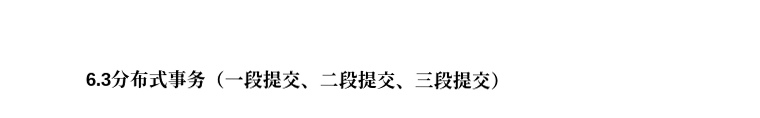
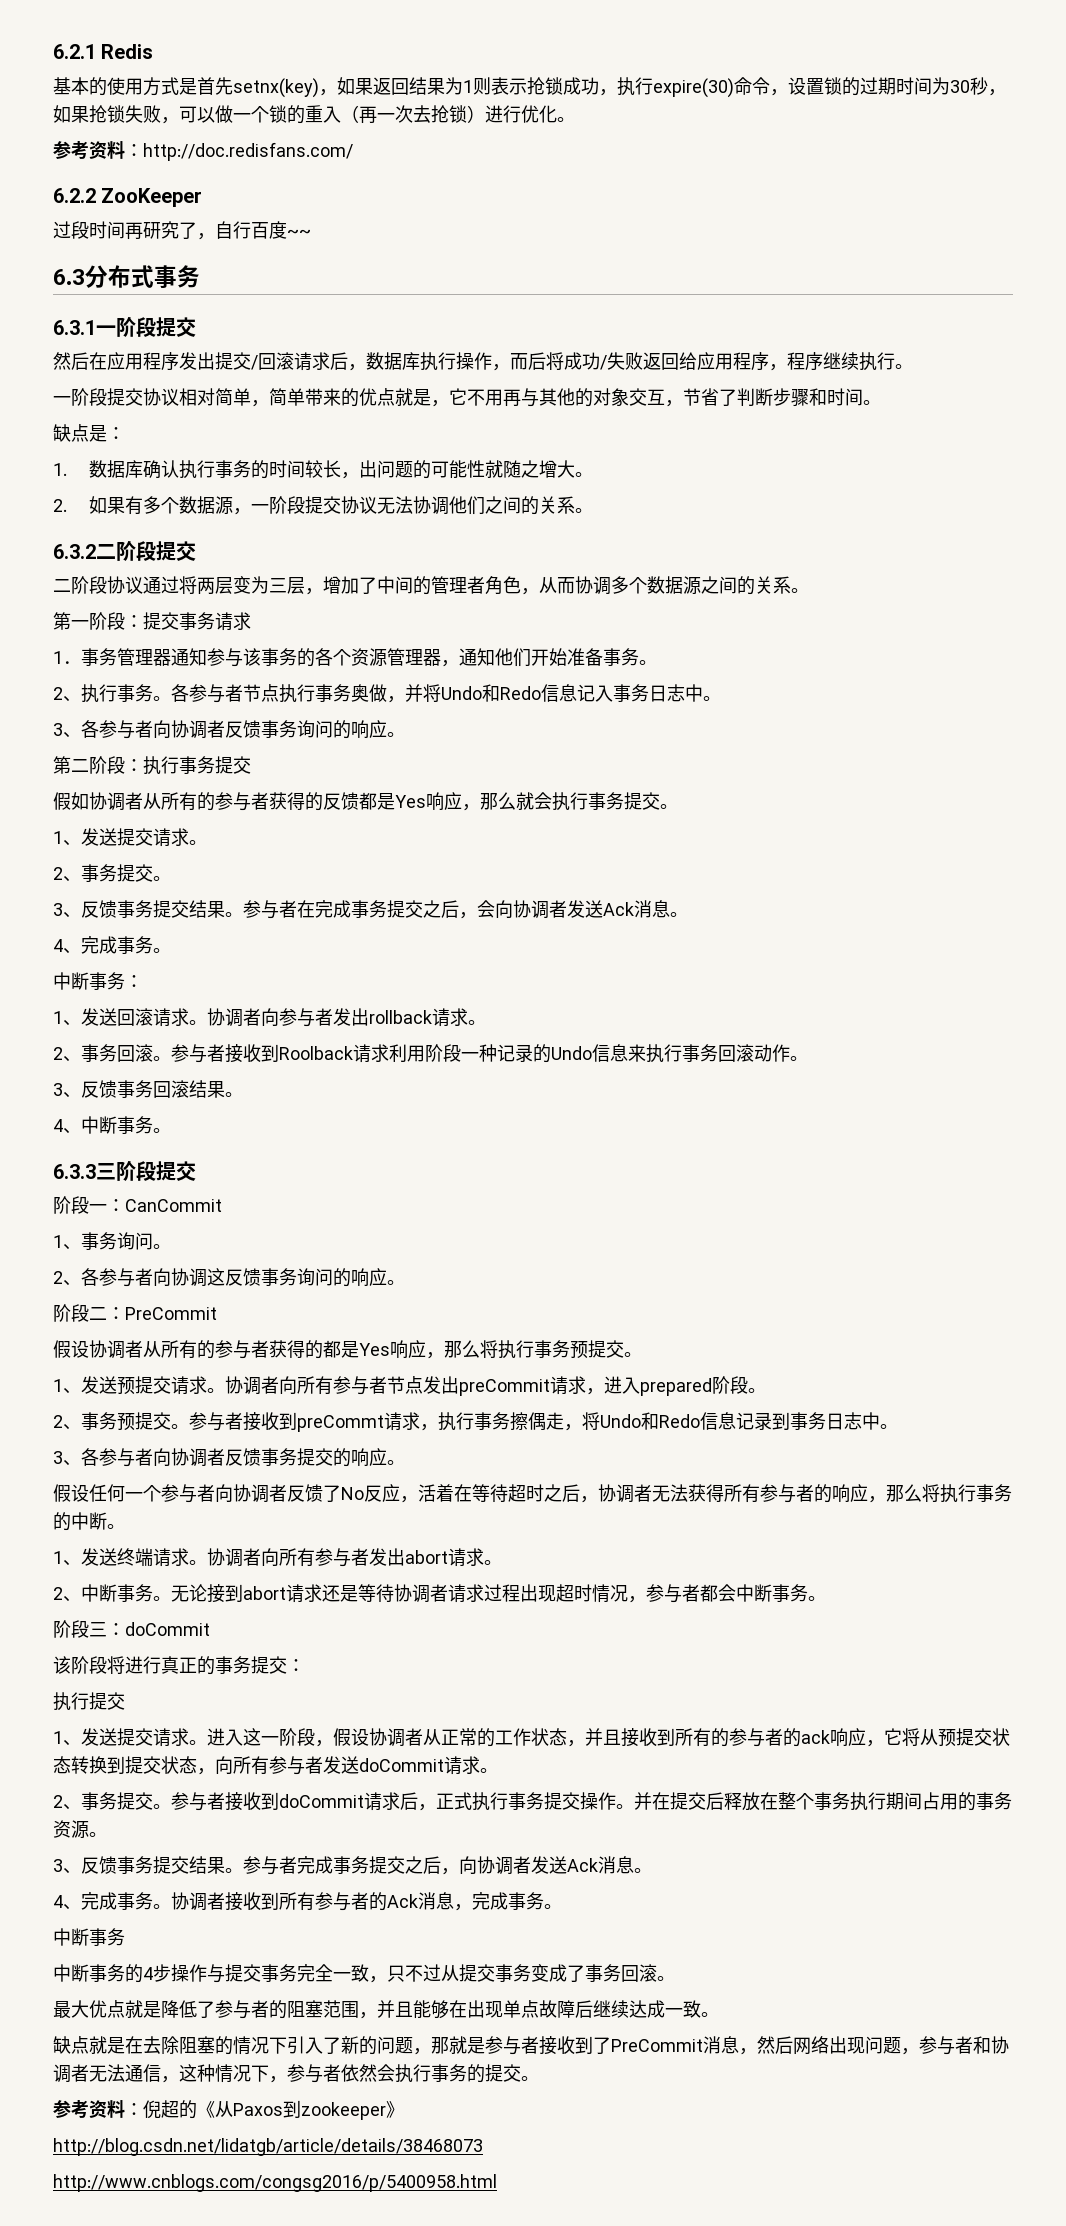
(85, 79) none -> [53,44,154,59] [53,77,1006,98] [53,105,575,124] [53,141,353,161] [53,188,203,207] [53,221,311,240] 6.2.1 Redis // 基本的使用方式是首先setnx(key)，如果返回结果为1则表示抢锁成功，执行expire(30)命令，设置锁的过期时间为30秒，如果抢锁失败，可以做一个锁的重入（再一次去抢锁）进行优化。 // 参考资料：http://doc.redisfans.com/ // 6.2.2 ZooKeeper // 过段时间再研究了，自行百度~~ //
[205,69,510,90] （一段提交、二段提交、三段提交） -> [53,316,196,337] [53,352,913,371] [53,388,881,407] [53,424,125,442] [53,460,593,479] [53,496,593,515] [53,540,196,561] [53,576,809,595] [53,612,251,631] [53,648,657,667] [53,684,721,703] [53,720,405,739] [53,756,251,775] [53,792,678,811] [53,828,207,847] [53,864,171,882] [53,900,688,919] [53,936,171,954] [53,972,143,990] [53,1008,486,1027] [53,1044,808,1063] [53,1080,243,1098] [53,1116,171,1134] [53,1160,196,1181] [53,1196,222,1214] [53,1232,171,1250] [53,1268,405,1287] [53,1304,217,1322] [53,1340,642,1359] [53,1376,766,1396] [53,1412,898,1432] [53,1448,405,1467] [53,1484,1012,1503] [53,1512,125,1531] [53,1548,502,1567] [53,1584,826,1603] [53,1620,210,1638] [53,1656,305,1675] [53,1692,125,1711] [53,1728,1010,1747] [53,1756,498,1775] [53,1792,1012,1811] [53,1820,107,1839] [53,1856,652,1875] [53,1892,562,1911] [53,1928,125,1946] [53,1964,675,1983] [53,2000,719,2019] [53,2036,1009,2055] [53,2064,539,2083] [53,2100,404,2120] [53,2138,483,2156] [53,2174,497,2192] // 6.3.1一阶段提交 // 然后在应用程序发出提交/回滚请求后，数据库执行操作，而后将成功/失败返回给应用程序，程序继续执行。 // 一阶段提交协议相对简单，简单带来的优点就是，它不用再与其他的对象交互，节省了判断步骤和时间。 // 缺点是： // 1.数据库确认执行事务的时间较长，出问题的可能性就随之增大。 // 2.如果有多个数据源，一阶段提交协议无法协调他们之间的关系。 // 6.3.2二阶段提交 // 二阶段协议通过将两层变为三层，增加了中间的管理者角色，从而协调多个数据源之间的关系。 // 第一阶段：提交事务请求 // 1．事务管理器通知参与该事务的各个资源管理器，通知他们开始准备事务。 // 2、执行事务。各参与者节点执行事务奥做，并将Undo和Redo信息记入事务日志中。 // 3、各参与者向协调者反馈事务询问的响应。 // 第二阶段：执行事务提交 // 假如协调者从所有的参与者获得的反馈都是Yes响应，那么就会执行事务提交。 // 1、发送提交请求。 // 2、事务提交。 // 3、反馈事务提交结果。参与者在完成事务提交之后，会向协调者发送Ack消息。 // 4、完成事务。 // 中断事务： // 1、发送回滚请求。协调者向参与者发出rollback请求。 // 2、事务回滚。参与者接收到Roolback请求利用阶段一种记录的Undo信息来执行事务回滚动作。 // 3、反馈事务回滚结果。 // 4、中断事务。 // 6.3.3三阶段提交 // 阶段一：CanCommit // 1、事务询问。 // 2、各参与者向协调这反馈事务询问的响应。 // 阶段二：PreCommit // 假设协调者从所有的参与者获得的都是Yes响应，那么将执行事务预提交。 // 1、发送预提交请求。协调者向所有参与者节点发出preCommit请求，进入prepared阶段。 // 2、事务预提交。参与者接收到preCommt请求，执行事务擦偶走，将Undo和Redo信息记录到事务日志中。 // 3、各参与者向协调者反馈事务提交的响应。 // 假设任何一个参与者向协调者反馈了No反应，活着在等待超时之后，协调者无法获得所有参与者的响应，那么将执行事务的中断。 // 1、发送终端请求。协调者向所有参与者发出abort请求。 // 2、中断事务。无论接到abort请求还是等待协调者请求过程出现超时情况，参与者都会中断事务。 // 阶段三：doCommit // 该阶段将进行真正的事务提交： // 执行提交 // 1、发送提交请求。进入这一阶段，假设协调者从正常的工作状态，并且接收到所有的参与者的ack响应，它将从预提交状态转换到提交状态，向所有参与者发送doCommit请求。 // 2、事务提交。参与者接收到doCommit请求后，正式执行事务提交操作。并在提交后释放在整个事务执行期间占用的事务资源。 // 3、反馈事务提交结果。参与者完成事务提交之后，向协调者发送Ack消息。 // 4、完成事务。协调者接收到所有参与者的Ack消息，完成事务。 // 中断事务 // 中断事务的4步操作与提交事务完全一致，只不过从提交事务变成了事务回滚。 // 最大优点就是降低了参与者的阻塞范围，并且能够在出现单点故障后继续达成一致。 // 缺点就是在去除阻塞的情况下引入了新的问题，那就是参与者接收到了PreCommit消息，然后网络出现问题，参与者和协调者无法通信，这种情况下，参与者依然会执行事务的提交。 // 参考资料：倪超的《从Paxos到zookeeper》 // http://blog.csdn.net/lidatgb/article/details/38468073 // http://www.cnblogs.com/congsg2016/p/5400958.html

